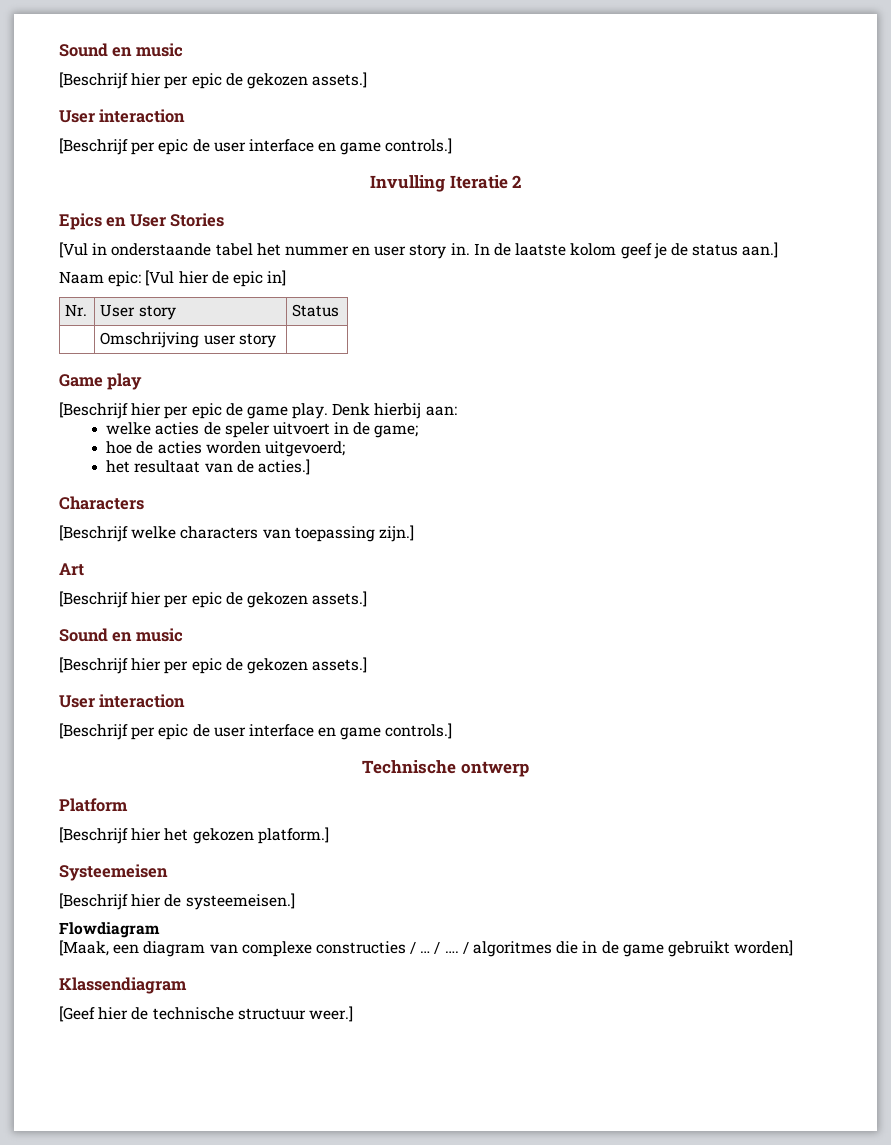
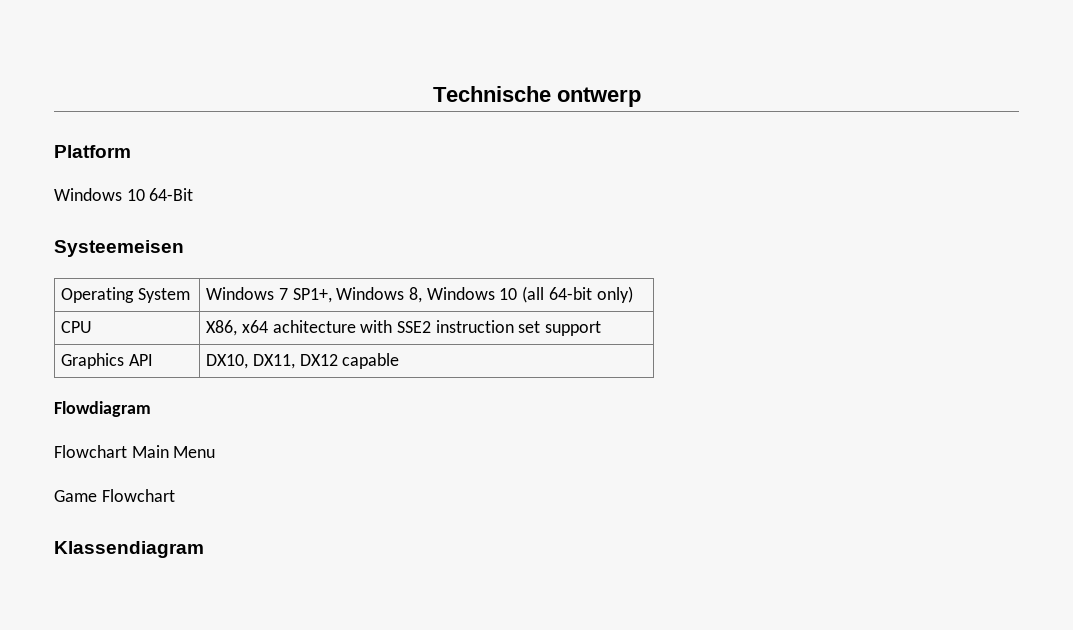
[59,43,183,57] [59,72,368,89] [59,109,186,123] [59,138,453,155] [369,175,522,192] [59,213,225,230] [59,242,779,259] [59,270,287,287] [65,304,88,316] [100,304,176,320] [292,304,340,317] [100,332,276,348] [59,373,143,390] [59,402,457,419] [106,422,419,438] [106,441,345,457] [106,459,310,475] [59,496,144,510] [59,525,414,542] [59,563,84,576] [59,591,368,608] [59,628,183,642] [59,657,368,674] [59,694,186,708] [59,723,453,740] [362,760,529,777] [59,798,128,812] [59,827,329,844] [59,864,168,881] [59,893,295,910] [59,922,160,938] [59,940,794,957] [59,977,187,994] [59,1006,353,1022] Sound en music // [Beschrijf hier per epic de gekozen assets.] // User interaction // [Beschrijf per epic de user interface en game controls.] // Invulling Iteratie 2 // Epics en User Stories // [Vul in onderstaande tabel het nummer en user story in. In de laatste kolom geef je de status aan.] // Naam epic: [Vul hier de epic in] // Nr. | User story | Status // | Omschrijving user story | // Game play // [Beschrijf hier per epic de game play. Denk hierbij aan: // welke acties de speler uitvoert in de game; // hoe de acties worden uitgevoerd; // het resultaat van de acties.] // Characters // [Beschrijf welke characters van toepassing zijn.] // Art // [Beschrijf hier per epic de gekozen assets.] // Sound en music // [Beschrijf hier per epic de gekozen assets.] // User interaction // [Beschrijf per epic de user interface en game controls.] // Technische ontwerp // Platform // [Beschrijf hier het gekozen platform.] // Systeemeisen // [Beschrijf hier de systeemeisen.] // Flowdiagram // [Maak, een diagram van complexe constructies / … / …. / algoritmes die in de game gebruikt worden] // Klassendiagram // [Geef hier de technische structuur weer.] -> [432,86,641,107] [54,145,131,158] [54,188,194,201] [54,240,184,257] [61,287,190,303] [206,286,633,303] [61,321,93,333] [206,320,602,336] [61,353,153,369] [206,353,400,369] [54,401,151,417] [54,445,216,458] [54,489,175,502] [54,541,204,558] Technische ontwerp // Platform // Windows 10 64-Bit // Systeemeisen // Operating System | Windows 7 SP1+, Windows 8, Windows 10 (all 64-bit only) // CPU | X86, x64 achitecture with SSE2 instruction set support // Graphics API | DX10, DX11, DX12 capable // Flowdiagram // Flowchart Main Menu // Game Flowchart // Klassendiagram

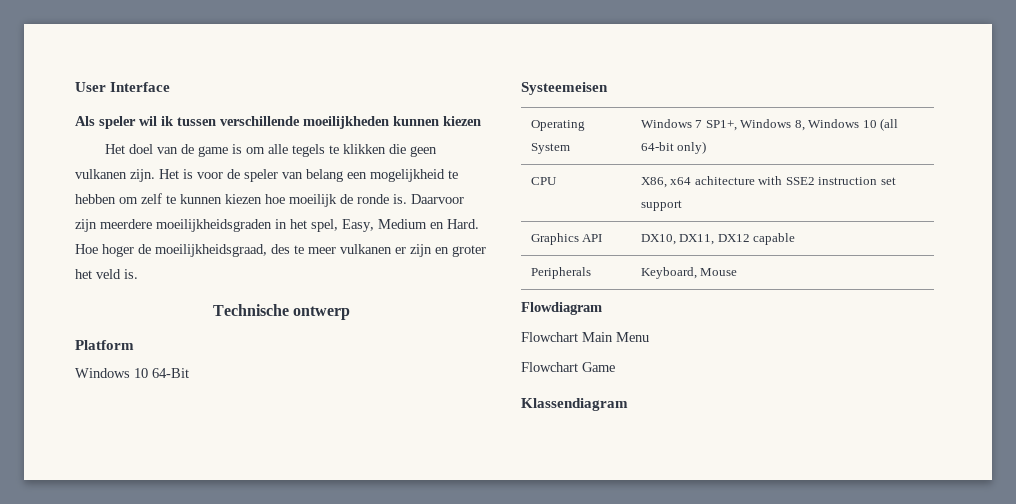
(432, 94) none -> [75,82,171,92] [75,116,481,129] [105,144,438,157] [75,169,458,182] [75,193,464,207] [75,219,479,232] [75,244,486,257] [75,269,138,279] User Interface // Als speler wil ik tussen verschillende moeilijkheden kunnen kiezen // Het doel van de game is om alle tegels te klikken die geen vulkanen zijn. Het is voor de speler van belang een mogelijkheid te hebben om zelf te kunnen kiezen hoe moeilijk de ronde is. Daarvoor zijn meerdere moeilijkheidsgraden in het spel, Easy, Medium en Hard. Hoe hoger de moeilijkheidsgraad, des te meer vulkanen er zijn en groter het veld is. //
(400, 361) none -> [530,267,591,279] [640,267,738,279] // Peripherals | Keyboard, Mouse
(216, 452) none -> [521,362,578,372] Flowchart
[101,489,175,502] Flowchart -> (615, 367) none

